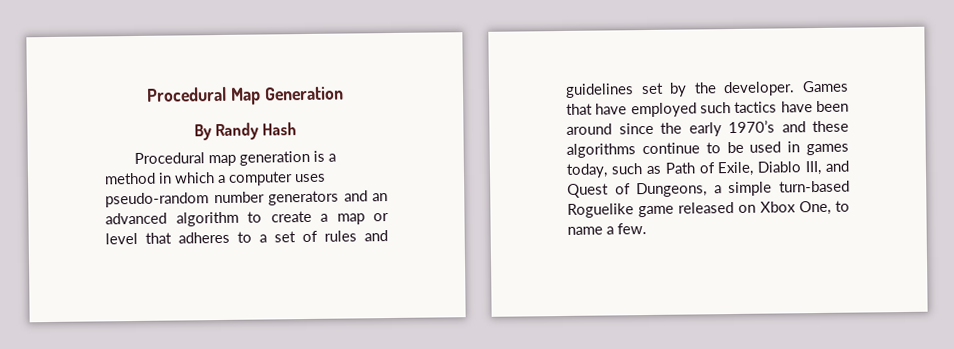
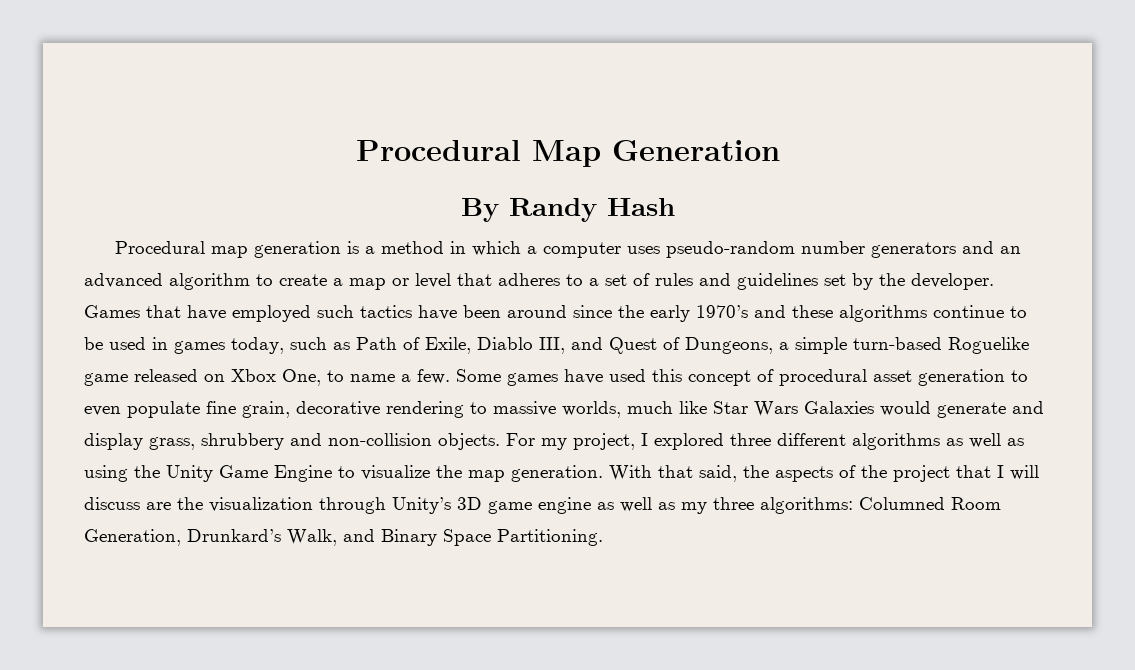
(647, 229) none -> [456,369,1028,386] [84,401,1044,418] [84,433,1024,450] [84,465,1039,482] [84,497,1001,514] [84,529,603,546] Some games have used this concept of procedural asset generation to even populate fine grain, decorative rendering to massive worlds, much like Star Wars Galaxies would generate and display grass, shrubbery and non-collision objects. For my project, I explored three different algorithms as well as using the Unity Game Engine to visualize the map generation. With that said, the aspects of the project that I will discuss are the visualization through Unity’s 3D game engine as well as my three algorithms: Columned Room Generation, Drunkard’s Walk, and Binary Space Partitioning.

